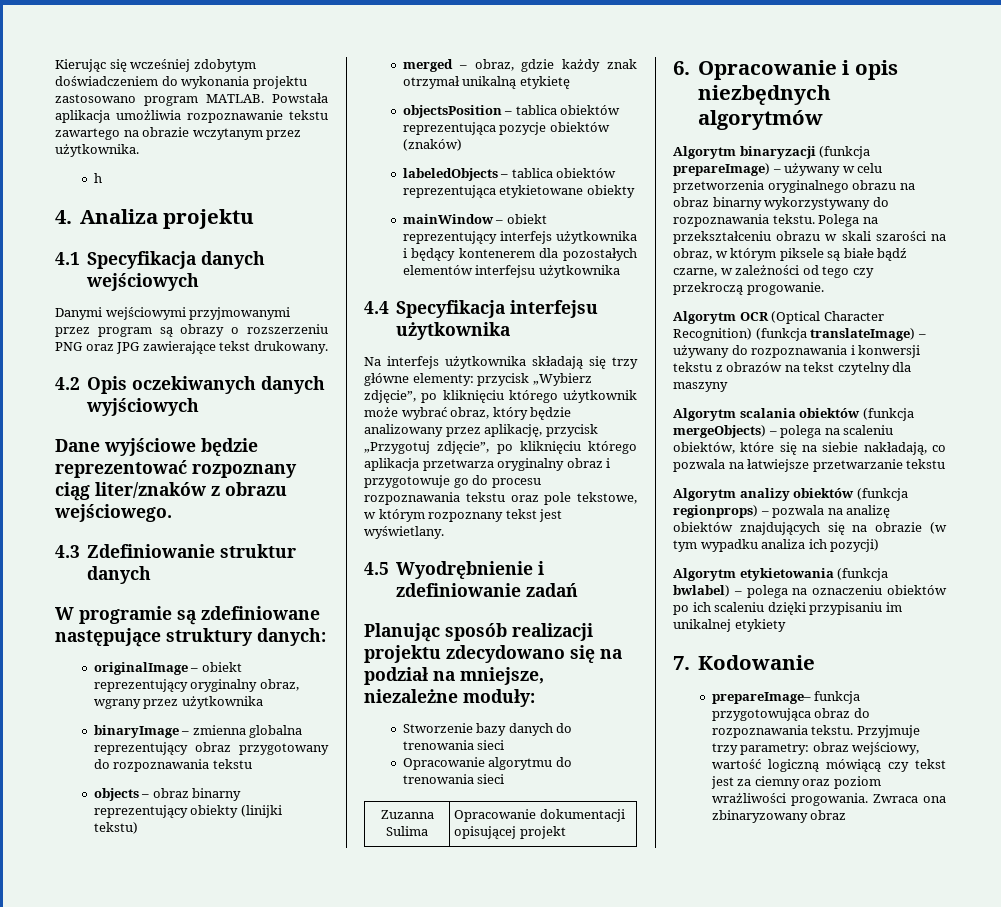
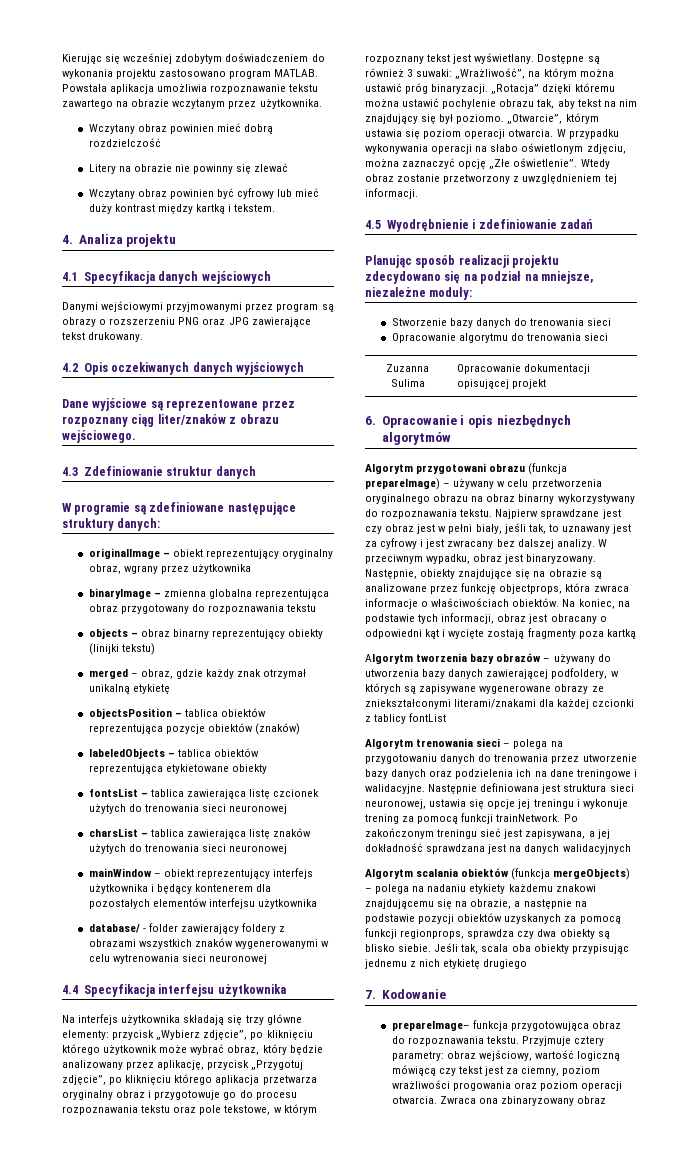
[93,173,102,183] h -> [88,123,274,134] [88,138,161,147] [88,163,289,174] [88,188,320,199] [88,204,276,214] Wczytany obraz powinien mieć dobrą rozdzielczość // Litery na obrazie nie powinny się zlewać // Wczytany obraz powinien być cyfrowy lub mieć duży kontrast między kartką i tekstem.
[201,438,258,456] [55,460,187,478] będzie reprezentować -> [150,399,295,411] są reprezentowane przez
[93,742,188,755] reprezentujący -> [255,589,330,599] reprezentująca
(635, 191) none -> [88,788,320,799] [88,804,288,814] [88,828,312,839] [88,844,288,854] // fontsList – tablica zawierająca listę czcionek użytych do trenowania sieci neuronowej // charsList – tablica zawierająca listę znaków użytych do trenowania sieci neuronowej
(620, 271) none -> [88,923,286,934] [88,938,330,949] [88,954,267,964] // database/ - folder zawierający foldery z obrazami wszystkich znaków wygenerowanymi w celu wytrenowania sieci neuronowej
(444, 532) none -> [537,54,600,64] [365,68,614,79] [365,83,615,94] [365,98,637,109] [365,113,599,124] [365,129,619,139] [365,143,626,154] [365,158,610,169] [365,174,617,184] [365,188,418,199] Dostępne są również 3 suwaki: „Wrażliwość”, na którym można ustawić próg binaryzacji. „Rotacja” dzięki któremu można ustawić pochylenie obrazu tak, aby tekst na nim znajdujący się był poziomo. „Otwarcie”, którym ustawia się poziom operacji otwarcia. W przypadku wykonywania operacji na słabo oświetlonym zdjęciu, można zaznaczyć opcję „Złe oświetlenie”. Wtedy obraz zostanie przetworzony z uwzględnieniem tej informacji.
[739,146,816,159] binaryzacji -> [416,463,526,474] przygotowani obrazu
[818,214,878,227] [673,231,946,244] [673,248,908,261] [673,265,874,278] [673,282,824,295] [673,311,884,324] [673,328,926,341] [673,345,921,358] [673,362,912,375] [673,382,728,392] Polega na przekształceniu obrazu w skali szarości na obraz, w którym piksele są białe bądź czarne, w zależności od tego czy przekroczą progowanie. // Algorytm OCR (Optical Character Recognition) (funkcja translateImage) – używany do rozpoznawania i konwersji tekstu z obrazów na tekst czytelny dla maszyny -> [495,509,621,519] [365,523,632,534] [365,538,607,549] [365,554,597,564] [365,569,602,579] [365,583,629,594] [365,598,630,609] [365,613,607,624] [365,628,636,639] [365,653,611,664] [365,668,619,679] [365,683,604,694] [365,699,635,709] [365,713,447,724] [365,738,563,749] [365,754,637,764] [365,769,637,779] [365,783,634,794] [365,799,628,809] [365,813,578,824] [365,828,610,839] [365,843,631,854] Najpierw sprawdzane jest czy obraz jest w pełni biały, jeśli tak, to uznawany jest za cyfrowy i jest zwracany bez dalszej analizy. W przeciwnym wypadku, obraz jest binaryzowany. Następnie, obiekty znajdujące się na obrazie są analizowane przez funkcję objectprops, która zwraca informacje o właściwościach obiektów. Na koniec, na podstawie tych informacji, obraz jest obracany o odpowiedni kąt i wycięte zostają fragmenty poza kartką // Algorytm tworzenia bazy obrazów – używany do utworzenia bazy danych zawierającej podfoldery, w których są zapisywane wygenerowane obrazy ze zniekształconymi literami/znakami dla każdej czcionki z tablicy fontList // Algorytm trenowania sieci – polega na przygotowaniu danych do trenowania przez utworzenie bazy danych oraz podzielenia ich na dane treningowe i walidacyjne. Następnie definiowana jest struktura sieci neuronowej, ustawia się opcje jej treningu i wykonuje trening za pomocą funkcji trainNetwork. Po zakończonym treningu sieć jest zapisywana, a jej dokładność sprawdzana jest na danych walidacyjnych
[843,425,894,435] [673,442,946,455] [673,459,946,472] [673,488,908,501] [673,505,891,518] [673,522,947,535] [673,539,880,552] [673,568,889,581] [673,585,947,598] [673,602,902,615] [673,619,786,632] scaleniu obiektów, które się na siebie nakładają, co pozwala na łatwiejsze przetwarzanie tekstu // Algorytm analizy obiektów (funkcja regionprops) – pozwala na analizę obiektów znajdujących się na obrazie (w tym wypadku analiza ich pozycji) // Algorytm etykietowania (funkcja bwlabel) – polega na oznaczeniu obiektów po ich scaleniu dzięki przypisaniu im unikalnej etykiety -> [427,884,596,894] [365,899,587,909] [365,913,621,924] [365,928,610,939] [365,943,629,954] [365,959,528,969] nadaniu etykiety każdemu znakowi znajdującemu się na obrazie, a następnie na podstawie pozycji obiektów uzyskanych za pomocą funkcji regionprops, sprawdza czy dwa obiekty są blisko siebie. Jeśli tak, scala oba obiekty przypisując jednemu z nich etykietę drugiego
[711,743,738,755] trzy -> [574,1036,605,1046] cztery
[754,776,881,789] [711,793,868,806] ciemny oraz poziom wrażliwości progowania. -> [521,1066,601,1076] [391,1080,623,1091] [391,1096,437,1104] ciemny, poziom wrażliwości progowania oraz poziom operacji otwarcia.

